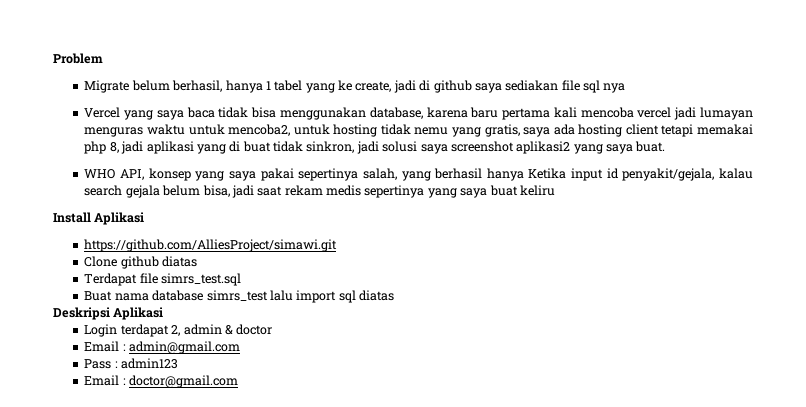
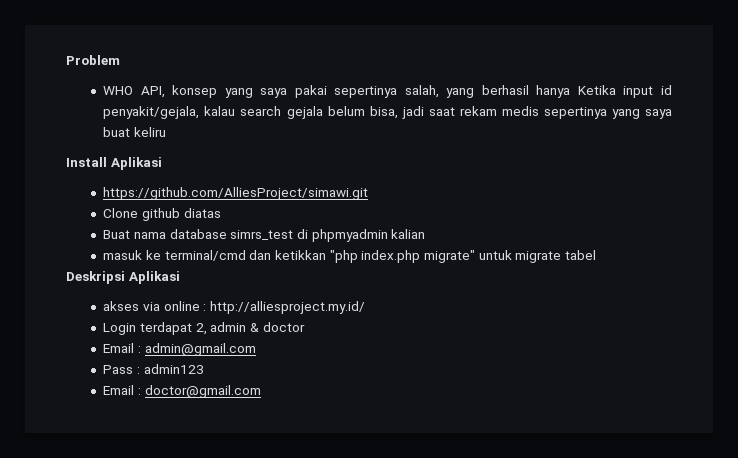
[84,80,626,93] [84,107,754,120] [84,124,754,137] [84,141,666,154] // Migrate belum berhasil, hanya 1 tabel yang ke create, jadi di github saya sediakan file sql nya // Vercel yang saya baca tidak bisa menggunakan database, karena baru pertama kali mencoba vercel jadi lumayan menguras waktu untuk mencoba2, untuk hosting tidak nemu yang gratis, saya ada hosting client tetapi memakai php 8, jadi aplikasi yang di buat tidak sinkron, jadi solusi saya screenshot aplikasi2 yang saya buat. -> (120, 60) none
[84,273,242,286] // Terdapat file simrs_test.sql -> (221, 213) none
[269,290,395,303] [53,307,164,320] lalu import sql diatas // Deskripsi Aplikasi -> [296,229,426,242] [103,250,596,263] [66,271,180,284] [103,301,365,314] di phpmyadmin kalian // masuk ke terminal/cmd dan ketikkan "php index.php migrate" untuk migrate tabel // Deskripsi Aplikasi // akses via online : http://alliesproject.my.id/

